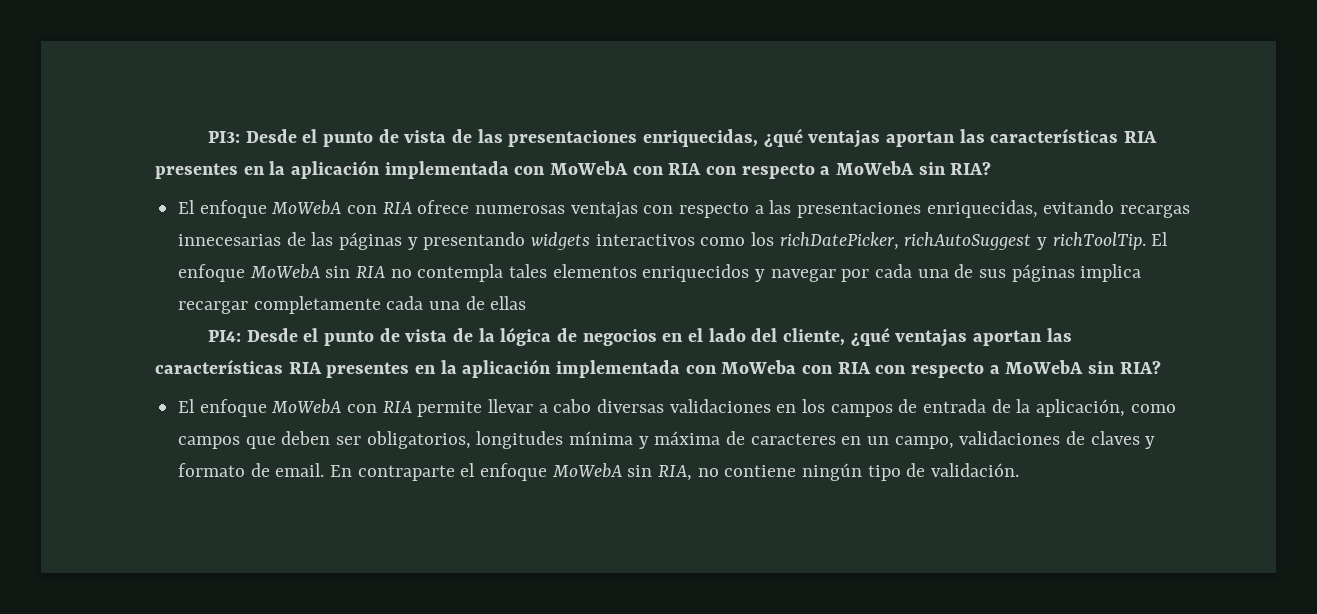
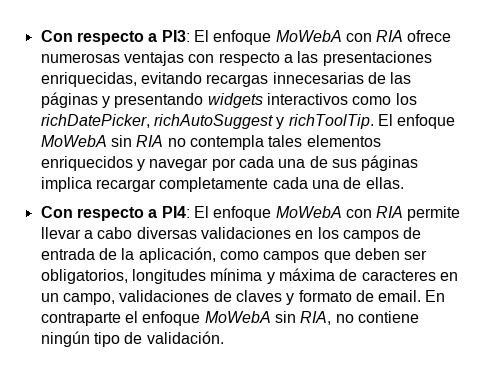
[208,128,1158,148] [155,160,992,179] PI3: Desde el punto de vista de las presentaciones enriquecidas, ¿qué ventajas aportan las características RIA presentes en la aplicación implementada con MoWebA con RIA con respecto a MoWebA sin RIA? // -> [40,30,190,45] Con respecto a PI3:
[490,296,527,310] [208,327,1072,347] [155,359,1161,378] ellas // PI4: Desde el punto de vista de la lógica de negocios en el lado del cliente, ¿qué ventajas aportan las características RIA presentes en la aplicación implementada con MoWeba con RIA con respecto a MoWebA sin RIA? // -> [365,177,404,189] [40,206,190,221] ellas. // Con respecto a PI4:

